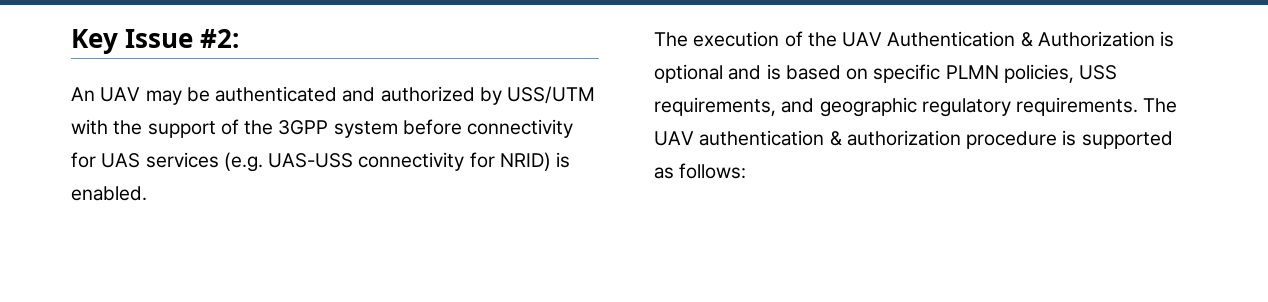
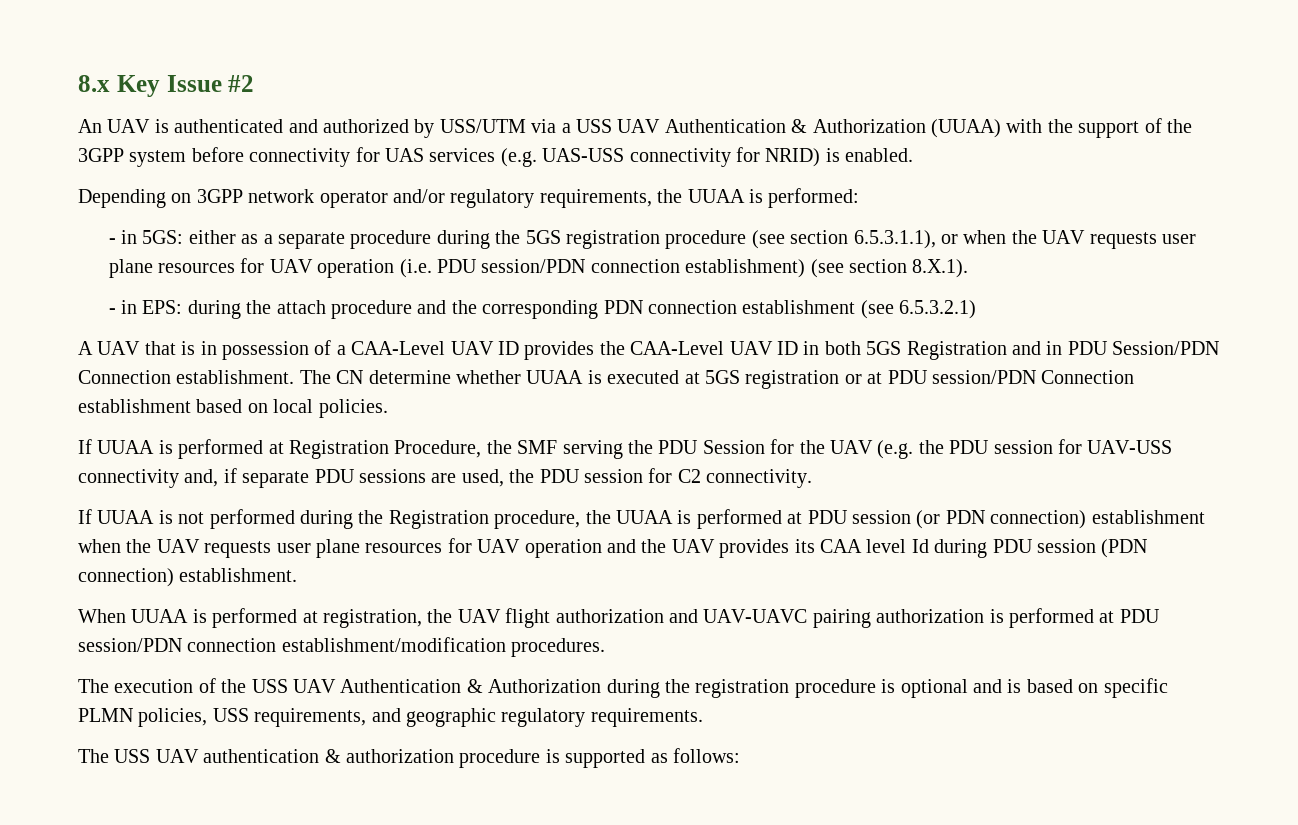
(71, 41) none -> [78,75,110,92] 8.x
[200,29,240,48] #2: -> [228,75,255,92] #2
[145,87,210,105] may be -> [154,119,169,133] is
(596, 95) none -> [531,119,1001,138] via a USS UAV Authentication & Authorization (UUAA)
(147, 193) none -> [78,188,860,208] [108,230,1196,249] [108,258,969,278] [108,300,977,319] [78,340,1220,360] [78,370,1135,389] [78,399,388,418] [78,439,1173,459] [78,468,813,488] [78,509,1205,529] [78,538,1148,558] [78,568,298,587] [78,608,1160,628] [78,637,606,657] // Depending on 3GPP network operator and/or regulatory requirements, the UUAA is performed: // - in 5GS: either as a separate procedure during the 5GS registration procedure (see section 6.5.3.1.1), or when the UAV requests user plane resources for UAV operation (i.e. PDU session/PDN connection establishment) (see section 8.X.1). // - in EPS: during the attach procedure and the corresponding PDN connection establishment (see 6.5.3.2.1) // A UAV that is in possession of a CAA-Level UAV ID provides the CAA-Level UAV ID in both 5GS Registration and in PDU Session/PDN Connection establishment. The CN determine whether UUAA is executed at 5GS registration or at PDU session/PDN Connection establishment based on local policies. // If UUAA is performed at Registration Procedure, the SMF serving the PDU Session for the UAV (e.g. the PDU session for UAV-USS connectivity and, if separate PDU sessions are used, the PDU session for C2 connectivity. // If UUAA is not performed during the Registration procedure, the UUAA is performed at PDU session (or PDN connection) establishment when the UAV requests user plane resources for UAV operation and the UAV provides its CAA level Id during PDU session (PDN connection) establishment. // When UUAA is performed at registration, the UAV flight authorization and UAV-UAVC pairing authorization is performed at PDU session/PDN connection establishment/modification procedures.
[842,31,1155,47] UAV Authentication & Authorization -> [251,679,876,698] USS UAV Authentication & Authorization during the registration procedure
[1143,98,1178,113] The -> [78,749,151,763] // The USS

